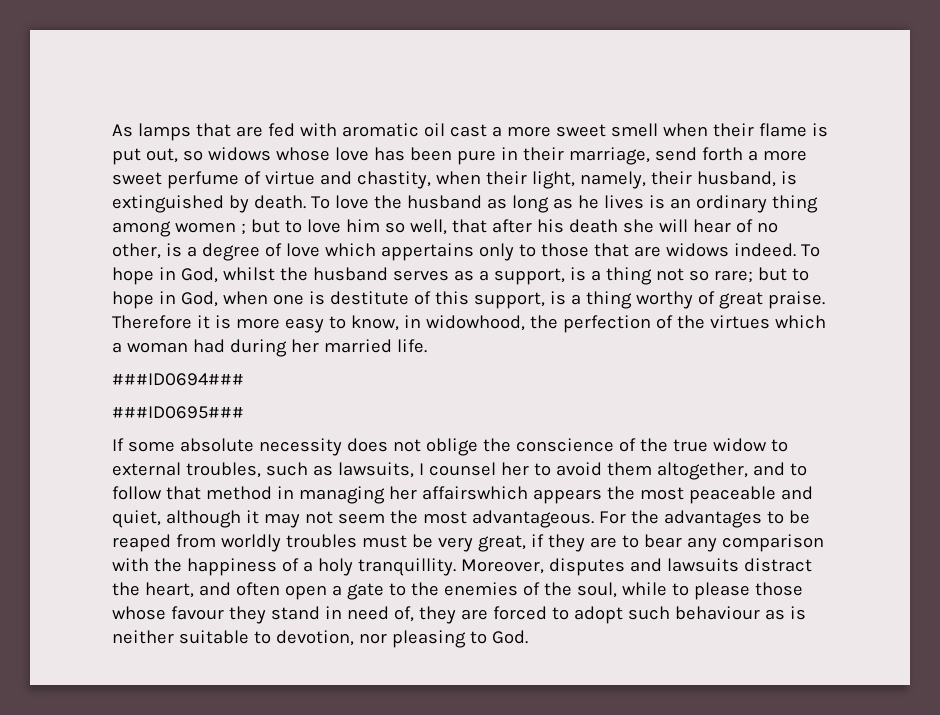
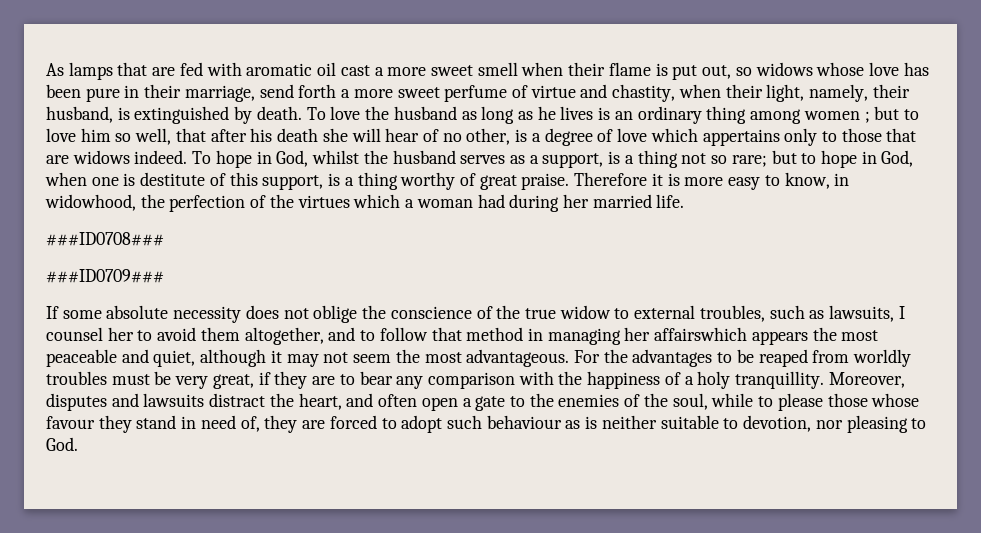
[112,373,244,386] [112,406,244,419] ###ID0694### // ###ID0695### -> [46,232,164,246] [46,269,164,283] ###ID0708### // ###ID0709###

